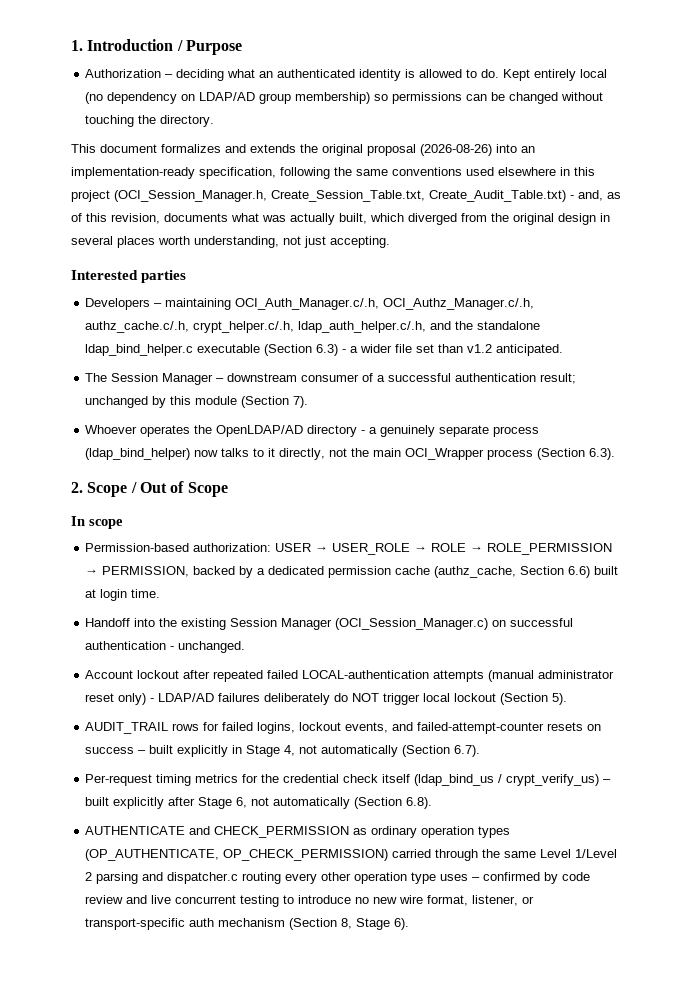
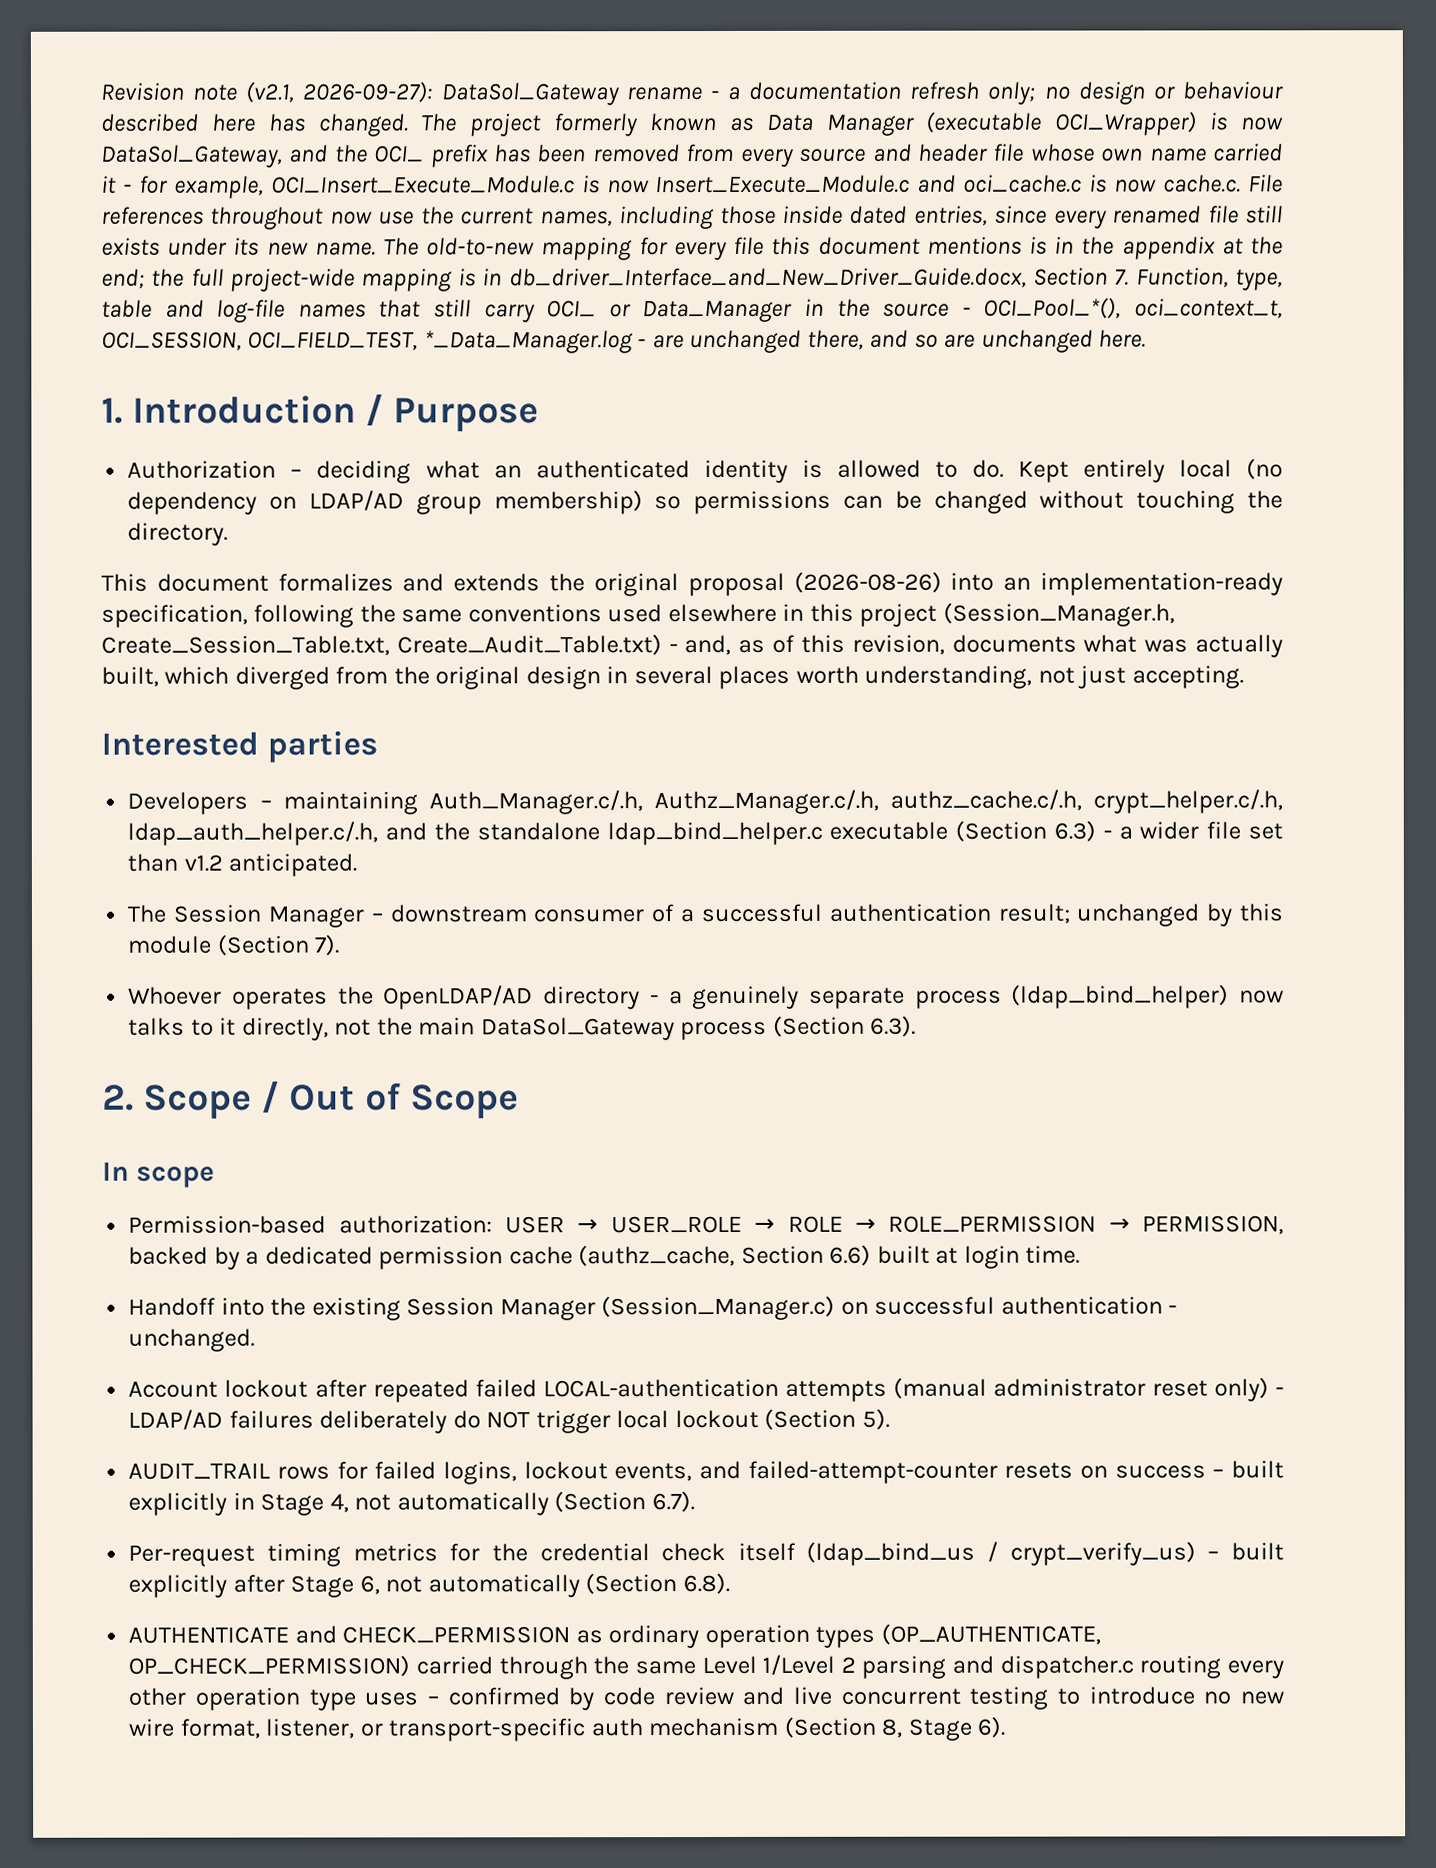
(71, 45) none -> [100,81,1283,106] [100,111,1285,137] [101,143,1283,168] [101,174,1283,199] [101,205,1283,230] [101,236,1283,261] [101,267,1283,292] [101,297,1284,323] [101,329,1147,354] Revision note (v2.1, 2026-09-27): DataSol_Gateway rename - a documentation refresh only; no design or behaviour described here has changed. The project formerly known as Data Manager (executable OCI_Wrapper) is now DataSol_Gateway, and the OCI_ prefix has been removed from every source and header file whose own name carried it - for example, OCI_Insert_Execute_Module.c is now Insert_Execute_Module.c and oci_cache.c is now cache.c. File references throughout now use the current names, including those inside dated entries, since every renamed file still exists under its new name. The old-to-new mapping for every file this document mentions is in the appendix at the end; the full project-wide mapping is in db_driver_Interface_and_New_Driver_Guide.docx, Section 7. Function, type, table and log-file names that still carry OCI_ or Data_Manager in the source - OCI_Pool_*(), oci_context_t, OCI_SESSION, OCI_FIELD_TEST, *_Data_Manager.log - are unchanged there, and so are unchanged here. //
[114,190,267,202] (OCI_Session_Manager.h, -> [942,602,1175,627] (Session_Manager.h,
[235,298,535,310] OCI_Auth_Manager.c/.h, OCI_Authz_Manager.c/.h, -> [428,789,879,815] Auth_Manager.c/.h, Authz_Manager.c/.h,
[405,448,485,460] OCI_Wrapper -> [480,1017,675,1041] DataSol_Gateway
[335,618,489,630] (OCI_Session_Manager.c) -> [601,1295,836,1321] (Session_Manager.c)

